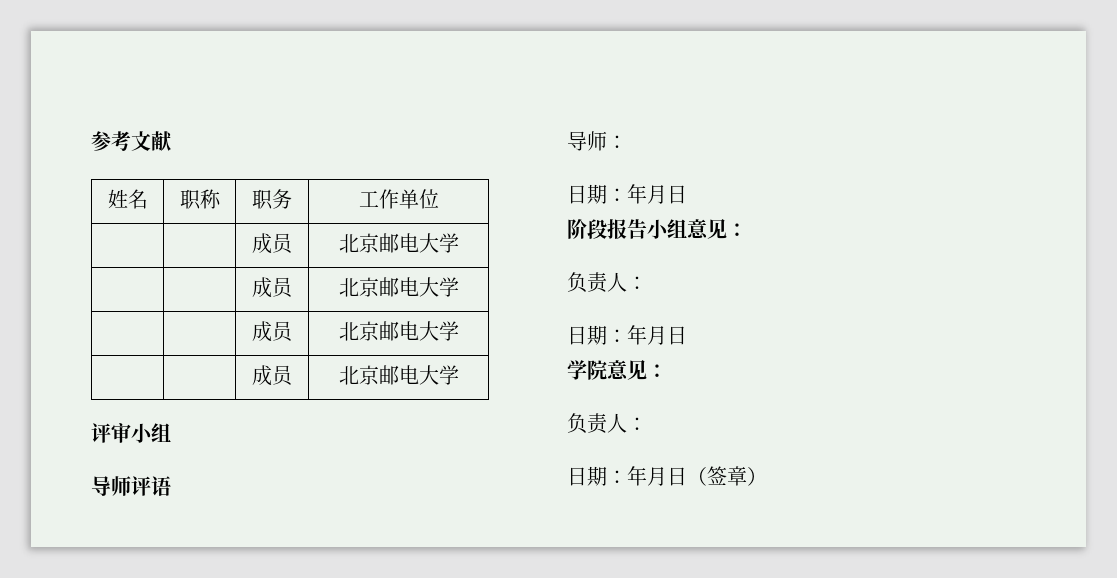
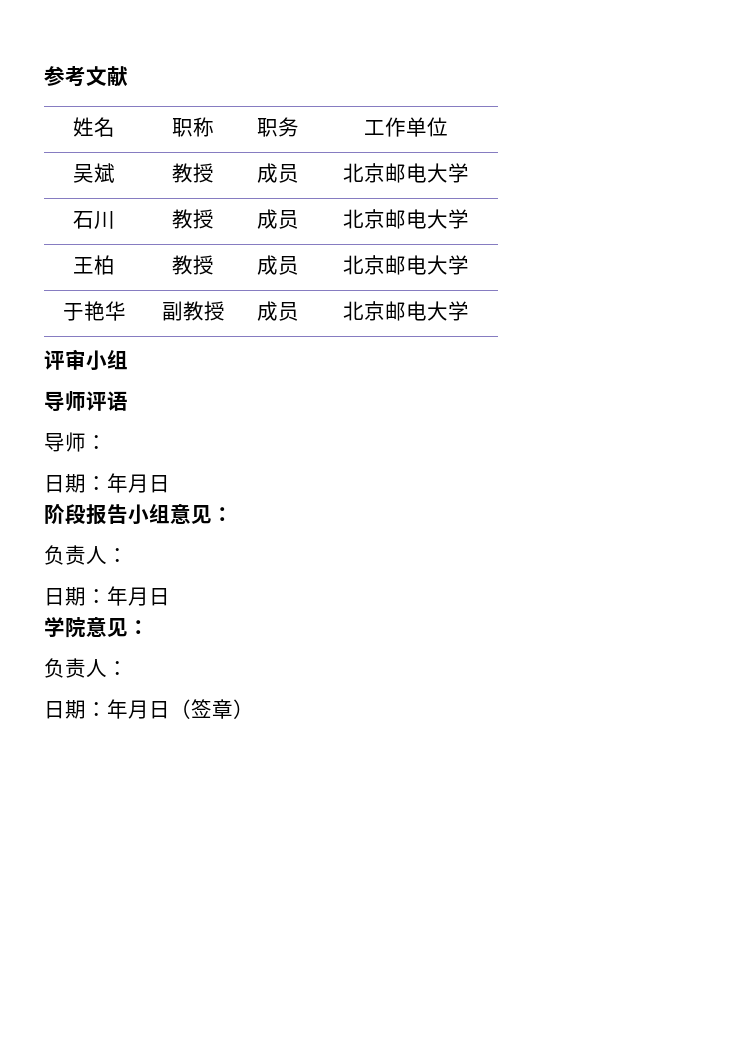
[251,233,294,254] [338,233,459,253] [251,277,294,298] [338,277,459,297] [251,321,294,342] [338,321,459,341] | | 成员 | 北京邮电大学 // | | 成员 | 北京邮电大学 // | | 成员 | 北京邮电大学 // | -> [73,163,115,183] [172,163,214,183] [257,163,299,183] [342,163,469,183] [73,211,115,229] [172,209,214,229] [257,209,299,229] [342,209,469,229] [73,255,115,275] [172,255,214,275] [257,255,299,275] [342,255,469,275] [62,301,126,321] [161,301,225,321] 吴斌 | 教授 | 成员 | 北京邮电大学 // 石川 | 教授 | 成员 | 北京邮电大学 // 王柏 | 教授 | 成员 | 北京邮电大学 // 于艳华 | 副教授

